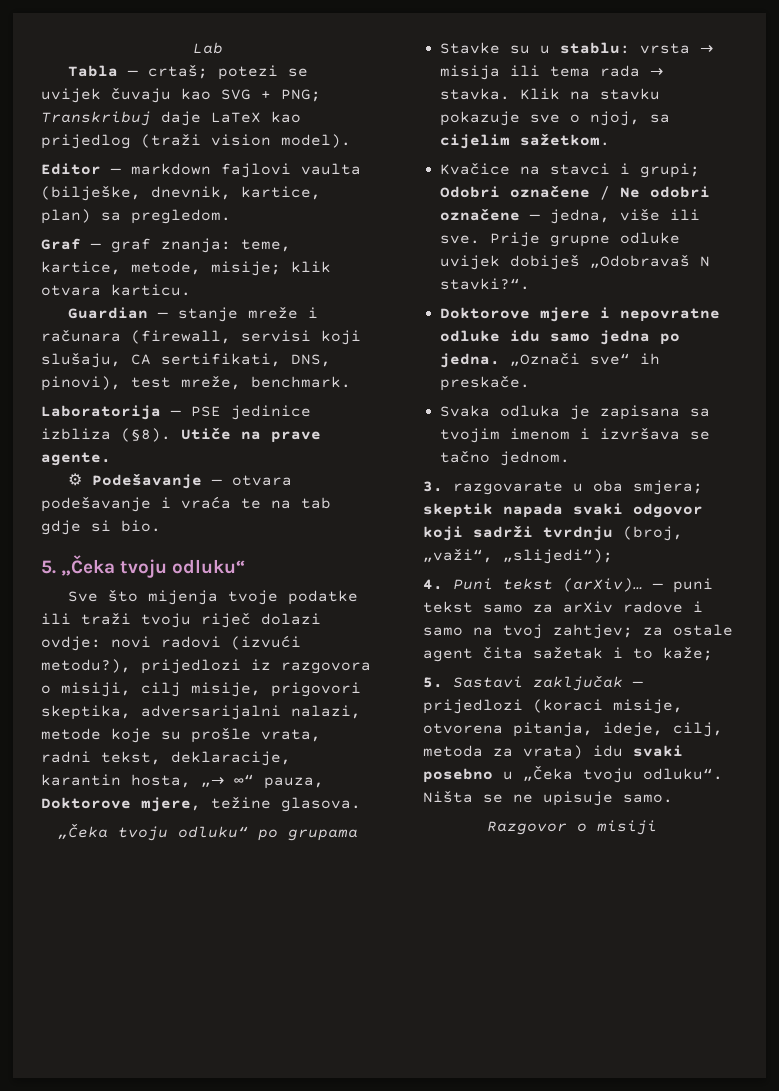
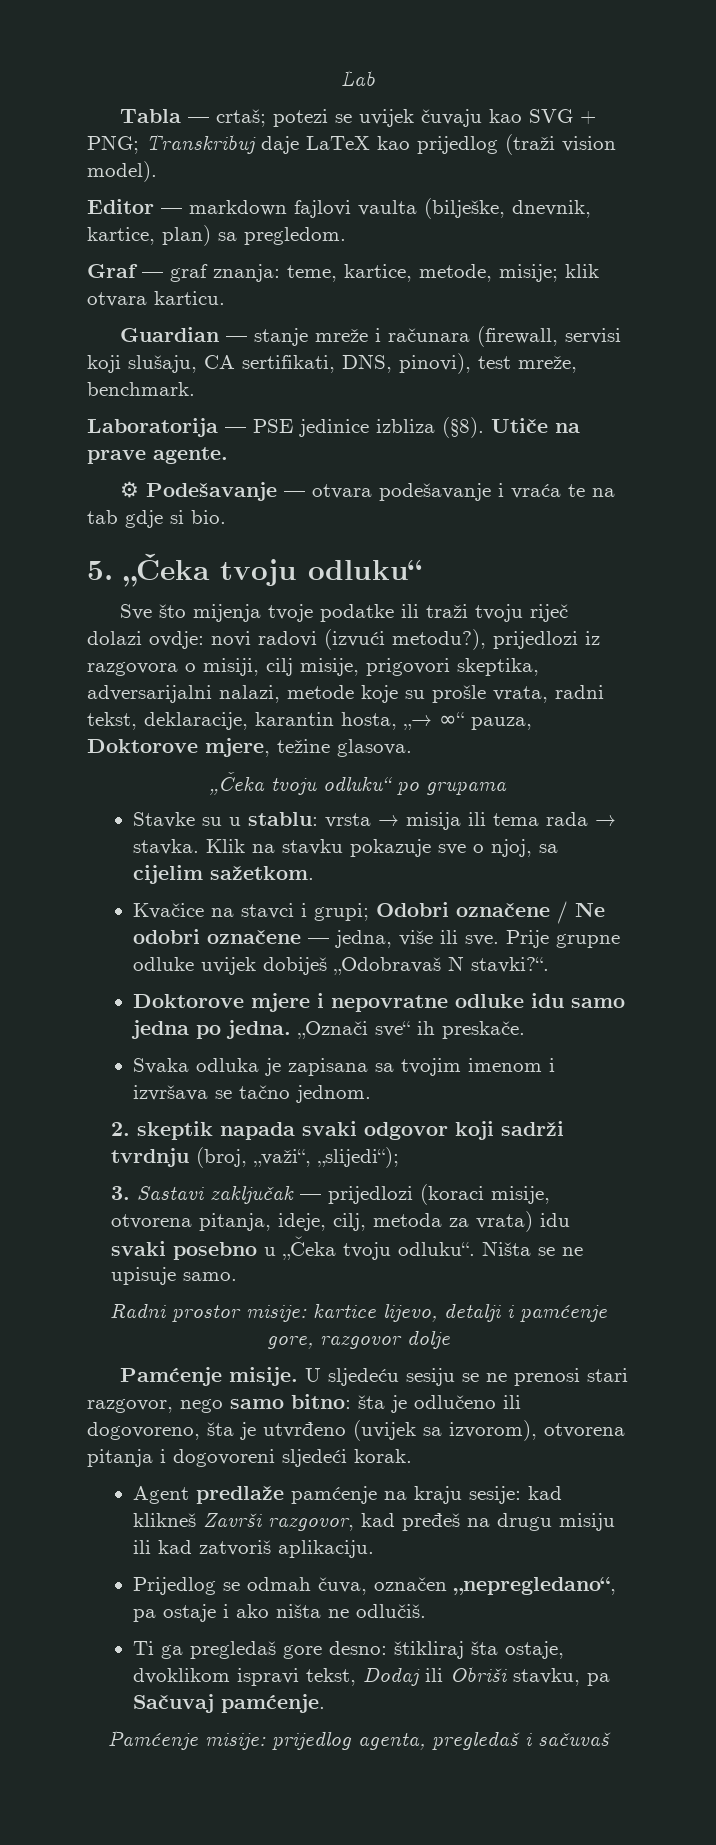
[422,480,703,495] 3. razgovarate u oba smjera; -> [110,1122,130,1136] 2.
[422,578,713,593] [422,601,703,613] [422,624,733,639] [422,647,713,662] [422,677,443,688] 4. Puni tekst (arXiv)… — puni tekst samo za arXiv radove i samo na tvoj zahtjev; za ostale agent čita sažetak i to kaže; // 5. -> [110,1186,130,1200] 3.
[486,820,657,835] Razgovor o misiji -> [109,1303,607,1322] [266,1330,450,1349] [119,1367,628,1386] [87,1394,521,1413] [87,1420,625,1441] [87,1449,412,1467] [133,1486,563,1504] [133,1513,616,1531] [133,1540,375,1558] [133,1577,617,1596] [133,1604,427,1622] [133,1641,565,1659] [133,1666,611,1686] [133,1694,326,1713] [107,1730,611,1750] Radni prostor misije: kartice lijevo, detalji i pamćenje gore, razgovor dolje // Pamćenje misije. U sljedeću sesiju se ne prenosi stari razgovor, nego samo bitno: šta je odlučeno ili dogovoreno, šta je utvrđeno (uvijek sa izvorom), otvorena pitanja i dogovoreni sljedeći korak. // Agent predlaže pamćenje na kraju sesije: kad klikneš Završi razgovor, kad pređeš na drugu misiju ili kad zatvoriš aplikaciju. // Prijedlog se odmah čuva, označen „nepregledano“, pa ostaje i ako ništa ne odlučiš. // Ti ga pregledaš gore desno: štikliraj šta ostaje, dvoklikom ispravi tekst, Dodaj ili Obriši stavku, pa Sačuvaj pamćenje. // Pamćenje misije: prijedlog agenta, pregledaš i sačuvaš

